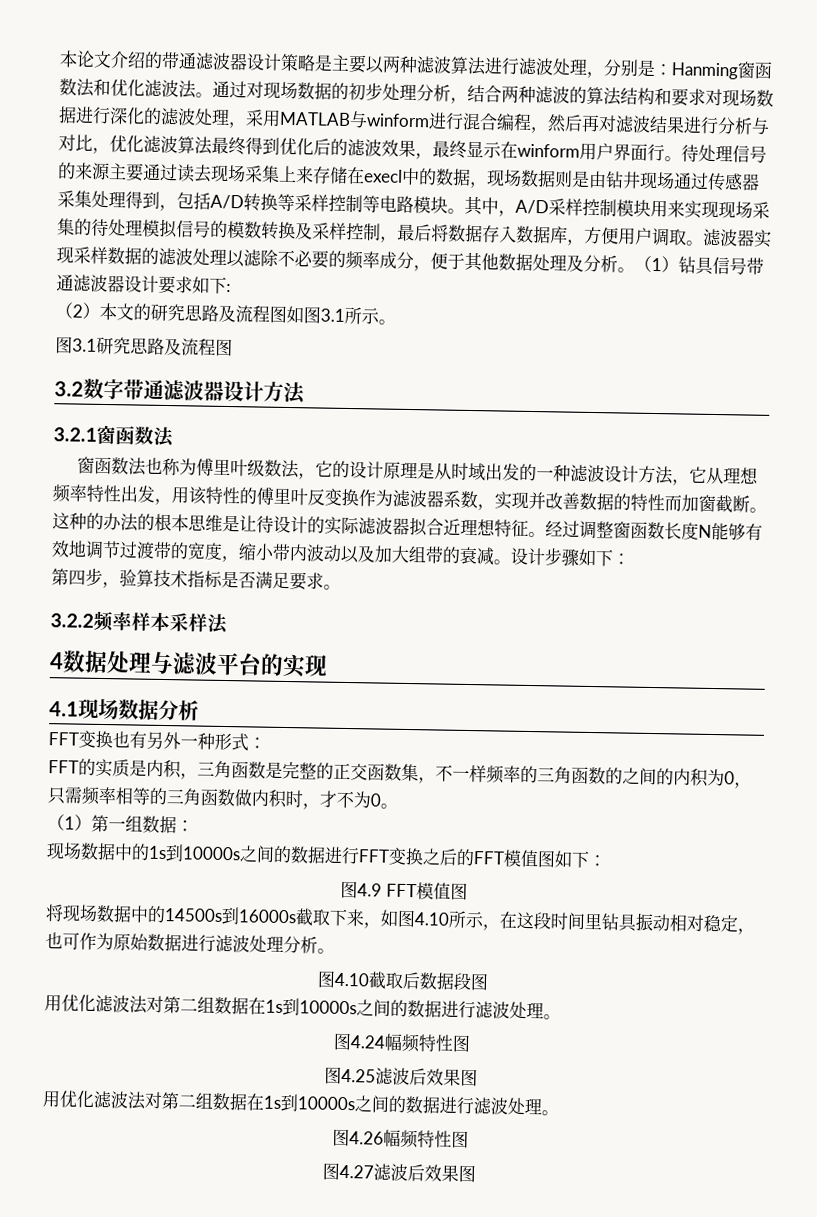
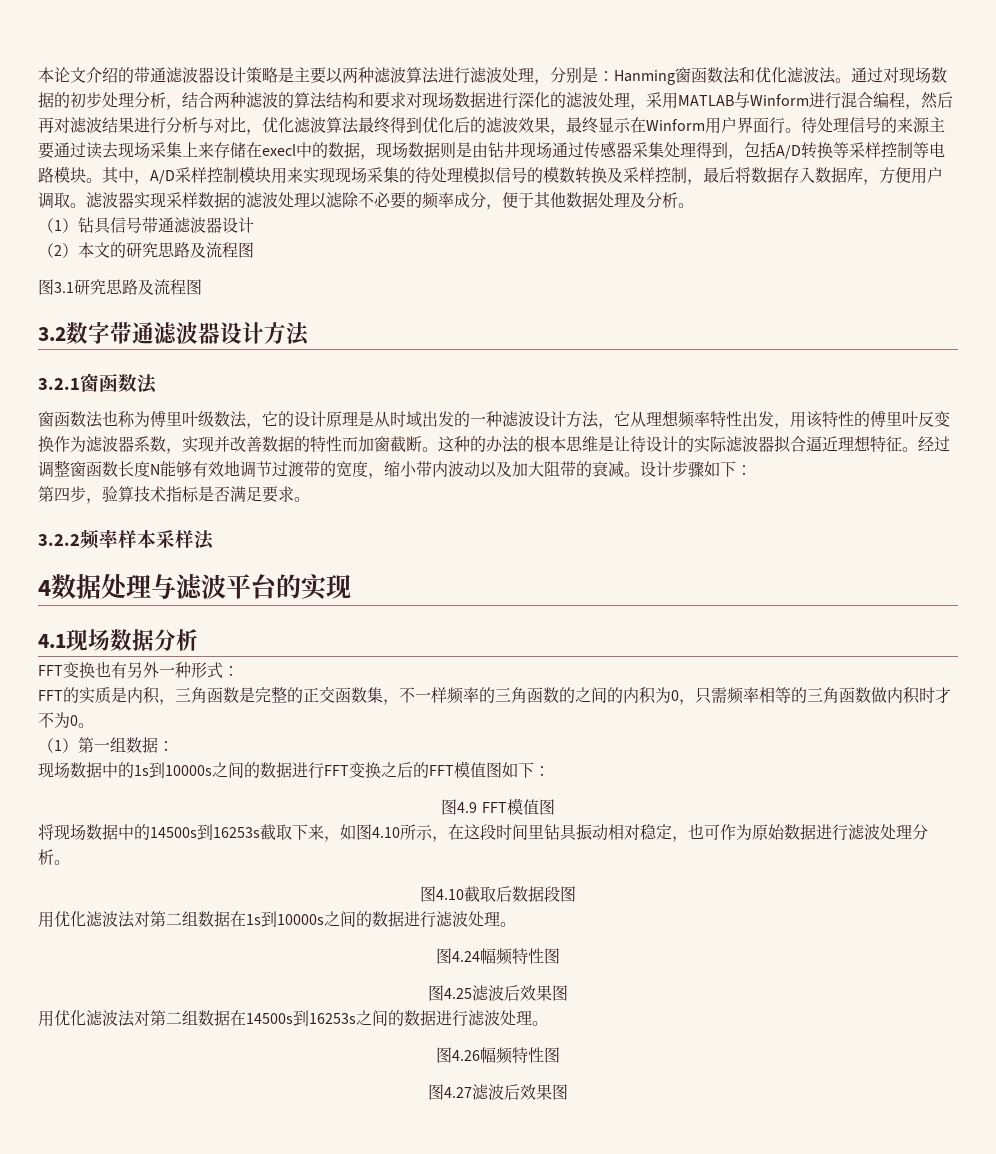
[366,113,430,128] winform -> [750,94,809,106] Winform
[517,143,580,158] winform -> [646,119,705,131] Winform
(635, 270) none -> (694, 205) //
[158,275,231,295] 要求如下: -> (254, 225) none
[286,305,396,325] 如图3.1所示。 -> (254, 250) none
(444, 527) none -> [806,436,822,452] 逼
[408,546,427,563] 组 -> [544,461,560,477] 阻
[302,803,320,810] ， -> (935, 695) none
[238,909,297,924] 16000s -> [213,827,260,838] 16253s
[263,1093,355,1112] 1s到10000s -> [246,1010,356,1026] 14500s到16253s

